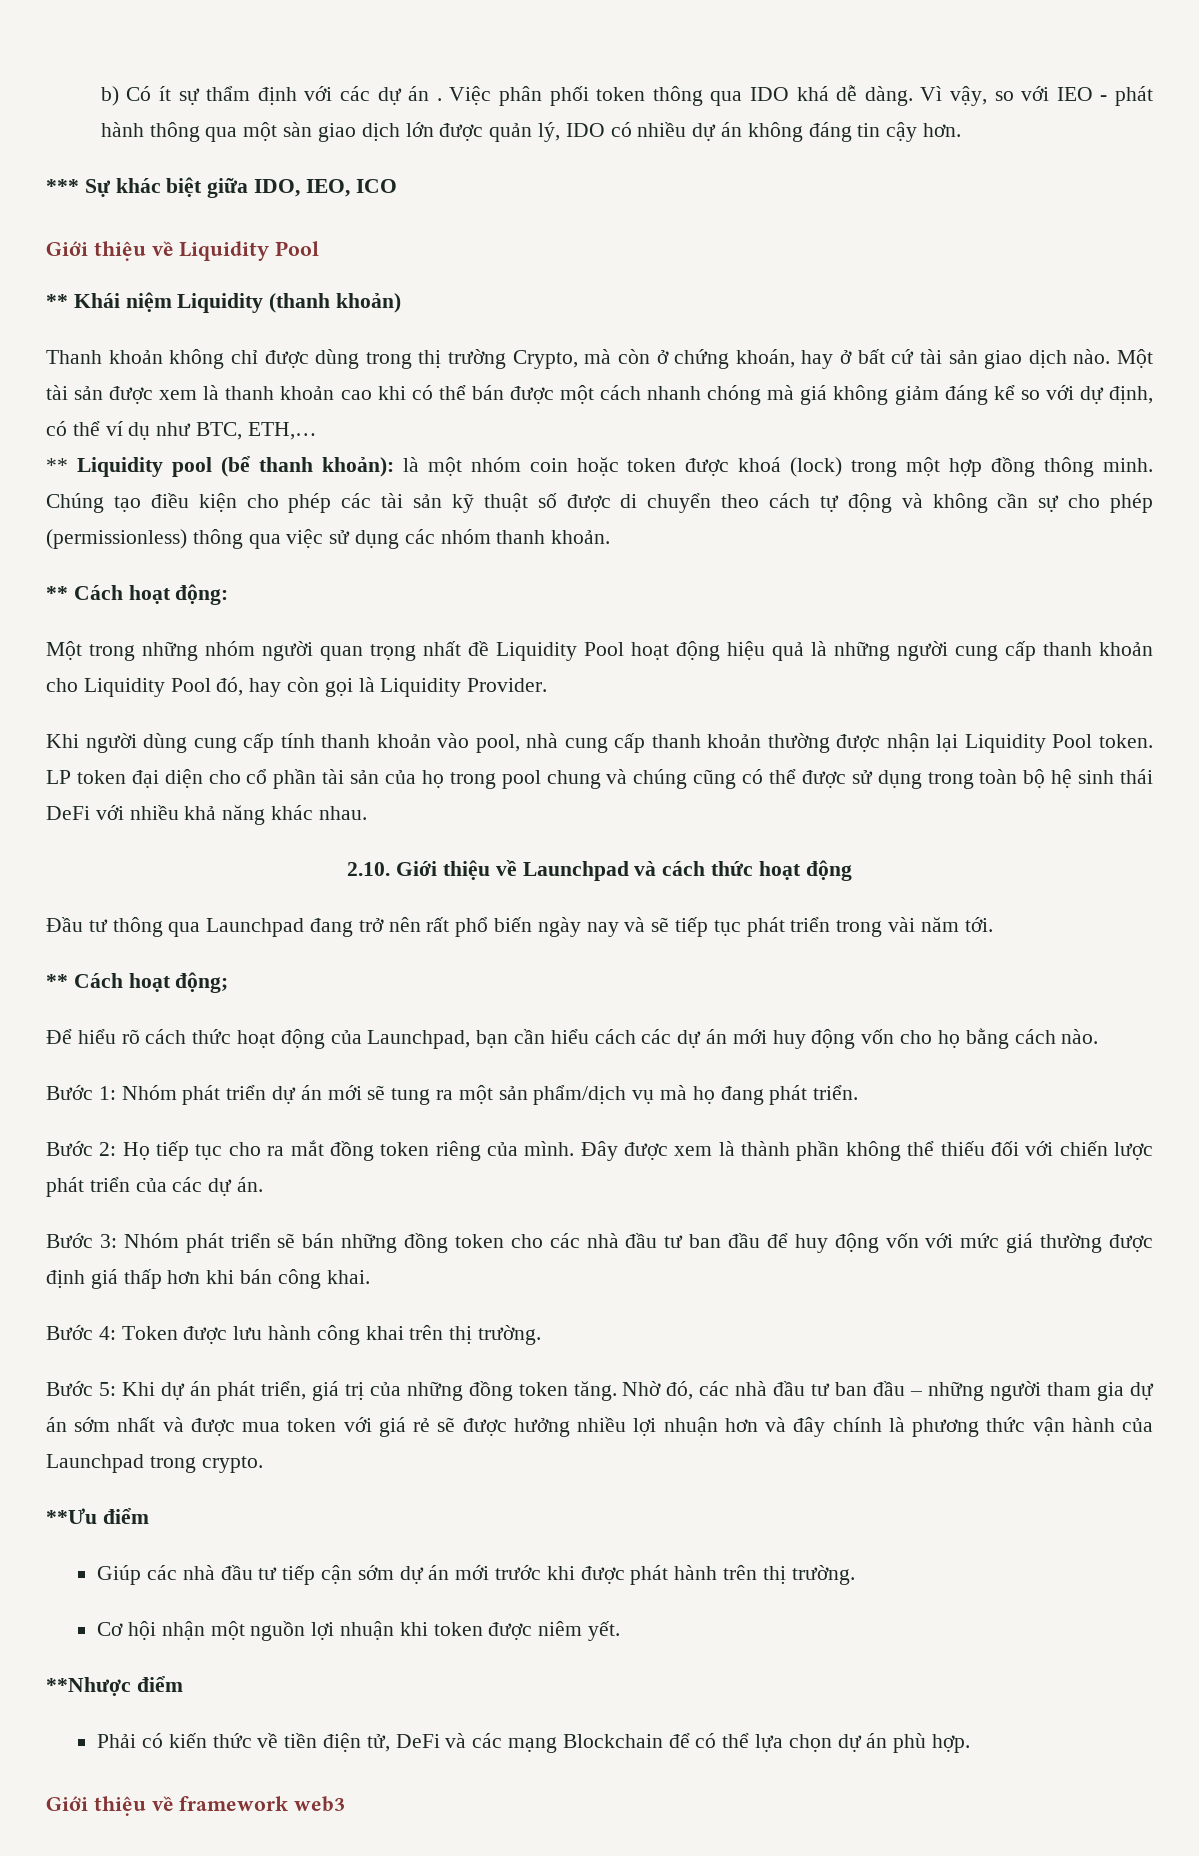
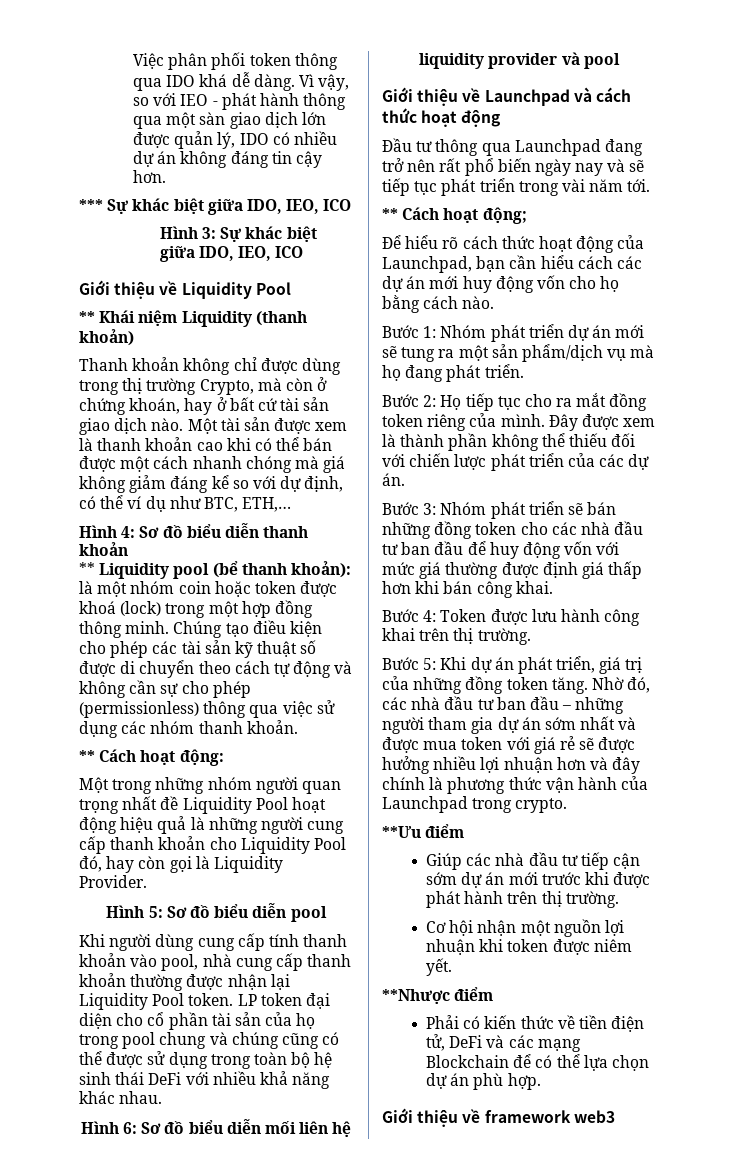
[100,86,442,106] b) Có ít sự thẩm định với các dự án . -> (132, 61) none
(397, 186) none -> [159,226,317,242] [159,246,304,262] // Hình 3: Sự khác biệt giữa IDO, IEO, ICO
(317, 431) none -> [79,523,309,538] [79,542,128,556] // Hình 4: Sơ đồ biểu diễn thanh khoản
(548, 685) none -> [106,903,327,922] // Hình 5: Sơ đồ biểu diễn pool
[347,862,391,876] 2.10. -> [80,1119,352,1137] [419,52,620,69] Hình 6: Sơ đồ biểu diễn mối liên hệ liquidity provider và pool //

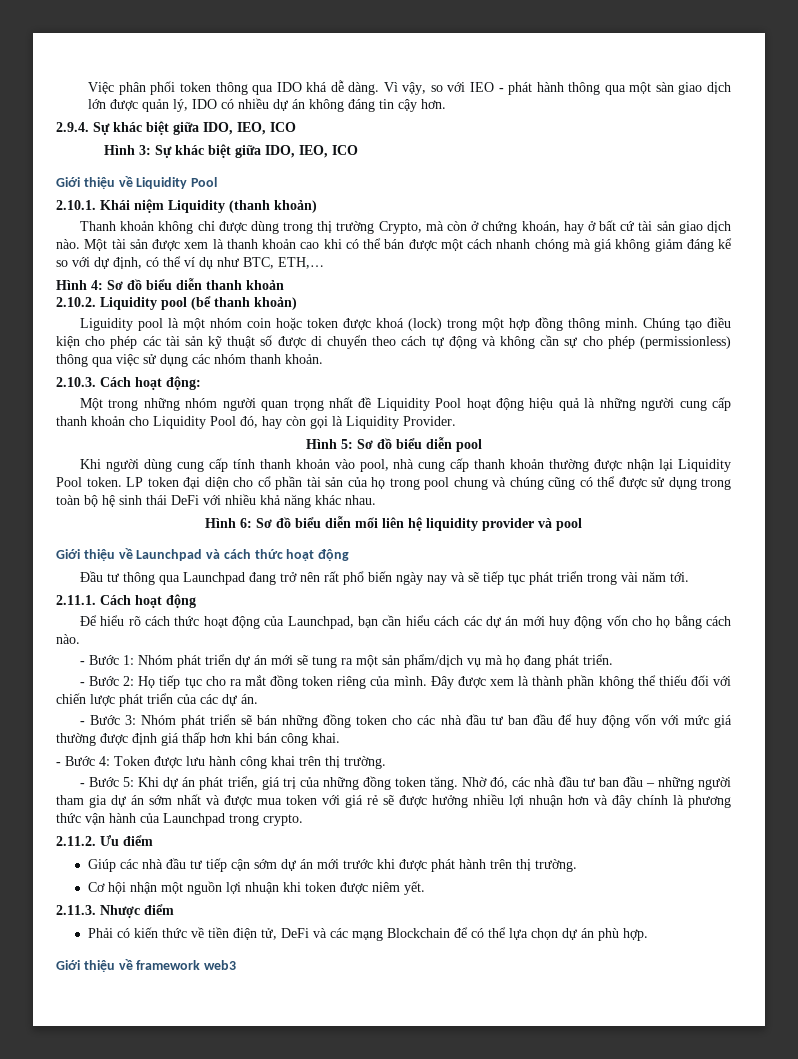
[79,199,103,211] *** -> [56,122,89,132] 2.9.4.
[79,311,95,323] ** -> [56,200,96,210] 2.10.1.
[79,562,95,575] ** -> [56,297,96,307] 2.10.2.
[290,561,351,578] khoản): -> [254,297,297,310] [79,318,163,331] khoản) // Liguidity pool
[79,750,95,762] ** -> [56,377,96,387] 2.10.3.
[382,207,527,224] ** Cách hoạt động; -> [56,594,196,608] 2.11.1. Cách hoạt động
(495, 302) none -> [79,661,85,665] -
(524, 371) none -> [79,682,85,686] -
(405, 479) none -> [79,721,85,725] -
(553, 587) none -> [56,762,61,766] -
(531, 636) none -> [79,783,85,787] -
[382,826,421,838] **Ưu -> [56,835,119,846] 2.11.2. Ưu
[382,989,450,1004] **Nhược -> [56,905,140,918] 2.11.3. Nhược

